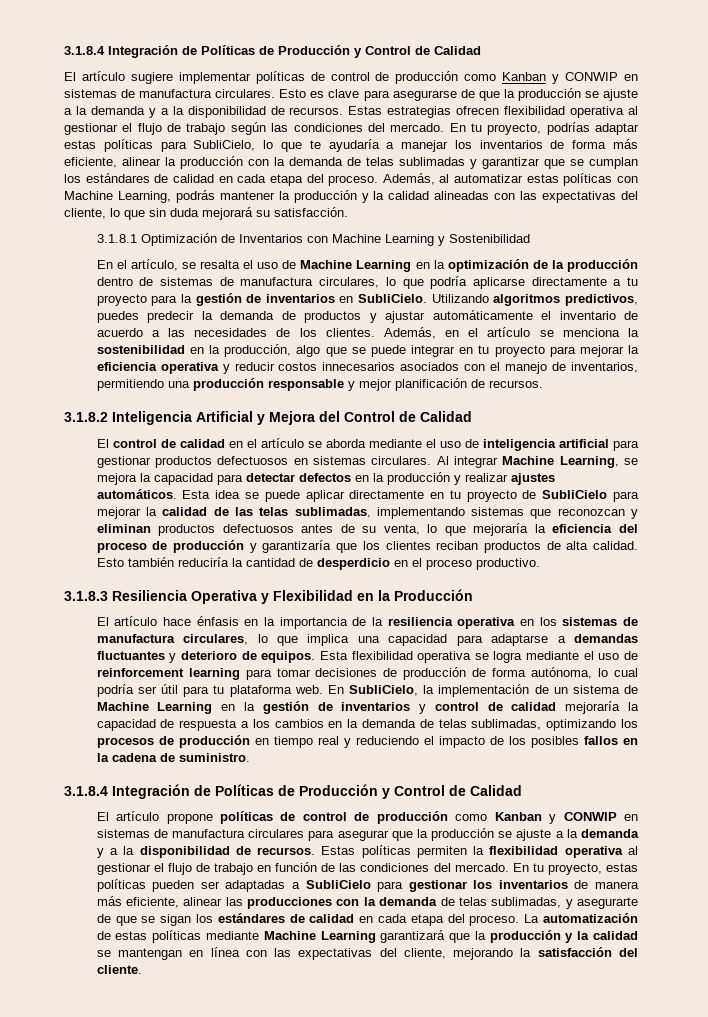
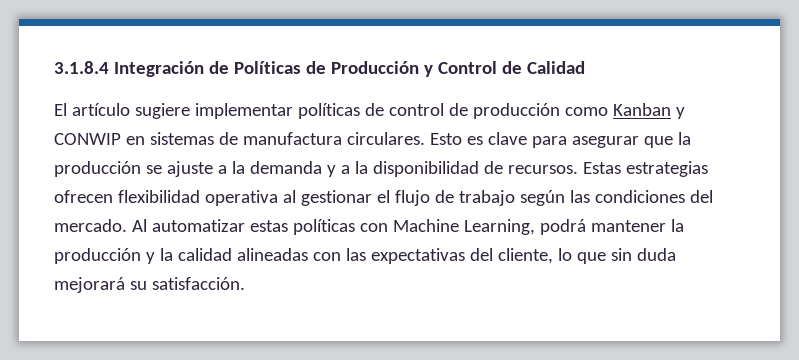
[392,89,475,101] asegurarse de -> [571,136,639,148] asegurar
[449,122,639,135] [64,139,638,152] [64,156,638,169] [64,173,450,186] En tu proyecto, podrías adaptar estas políticas para SubliCielo, lo que te ayudaría a manejar los inventarios de forma más eficiente, alinear la producción con la demanda de telas sublimadas y garantizar que se cumplan los estándares de calidad en cada etapa del proceso. Además, al -> [131,219,147,232] Al
[175,190,215,203] podrás -> [539,219,586,235] podrá
[96,233,530,246] [96,259,638,272] [96,276,638,289] [96,293,639,306] [96,310,638,323] [96,327,639,339] [96,344,640,357] [96,362,638,374] [96,378,543,391] [64,411,472,425] [96,438,640,451] [96,456,638,468] [96,472,555,485] [96,489,639,502] [96,507,638,519] [96,523,638,536] [96,540,638,553] [96,557,540,570] [64,589,473,604] [96,616,639,629] [96,634,638,646] [96,651,638,663] [96,667,638,680] [96,684,639,697] [96,701,639,714] [96,719,638,731] [96,735,638,748] [96,753,250,762] [64,784,522,799] [96,811,638,824] [96,828,639,841] [96,845,638,858] [96,862,638,875] [96,879,639,892] [96,896,639,909] [96,913,638,926] [96,930,638,943] [96,947,638,960] [96,965,142,974] // 3.1.8.1 Optimización de Inventarios con Machine Learning y Sostenibilidad // En el artículo, se resalta el uso de Machine Learning en la optimización de la producción dentro de sistemas de manufactura circulares, lo que podría aplicarse directamente a tu proyecto para la gestión de inventarios en SubliCielo. Utilizando algoritmos predictivos, puedes predecir la demanda de productos y ajustar automáticamente el inventario de acuerdo a las necesidades de los clientes. Además, en el artículo se menciona la sostenibilidad en la producción, algo que se puede integrar en tu proyecto para mejorar la eficiencia operativa y reducir costos innecesarios asociados con el manejo de inventarios, permitiendo una producción responsable y mejor planificación de recursos. // 3.1.8.2 Inteligencia Artificial y Mejora del Control de Calidad // El control de calidad en el artículo se aborda mediante el uso de inteligencia artificial para gestionar productos defectuosos en sistemas circulares. Al integrar Machine Learning, se mejora la capacidad para detectar defectos en la producción y realizar ajustes automáticos. Esta idea se puede aplicar directamente en tu proyecto de SubliCielo para mejorar la calidad de las telas sublimadas, implementando sistemas que reconozcan y eliminan productos defectuosos antes de su venta, lo que mejoraría la eficiencia del proceso de producción y garantizaría que los clientes reciban productos de alta calidad. Esto también reduciría la cantidad de desperdicio en el proceso productivo. // 3.1.8.3 Resiliencia Operativa y Flexibilidad en la Producción // El artículo hace énfasis en la importancia de la resiliencia operativa en los sistemas de manufactura circulares, lo que implica una capacidad para adaptarse a demandas fluctuantes y deterioro de equipos. Esta flexibilidad operativa se logra mediante el uso de reinforcement learning para tomar decisiones de producción de forma autónoma, lo cual podría ser útil para tu plataforma web. En SubliCielo, la implementación de un sistema de Machine Learning en la gestión de inventarios y control de calidad mejoraría la capacidad de respuesta a los cambios en la demanda de telas sublimadas, optimizando los procesos de producción en tiempo real y reduciendo el impacto de los posibles fallos en la cadena de suministro. // 3.1.8.4 Integración de Políticas de Producción y Control de Calidad // El artículo propone políticas de control de producción como Kanban y CONWIP en sistemas de manufactura circulares para asegurar que la producción se ajuste a la demanda y a la disponibilidad de recursos. Estas políticas permiten la flexibilidad operativa al gestionar el flujo de trabajo en función de las condiciones del mercado. En tu proyecto, estas políticas pueden ser adaptadas a SubliCielo para gestionar los inventarios de manera más eficiente, alinear las producciones con la demanda de telas sublimadas, y asegurarte de que se sigan los estándares de calidad en cada etapa del proceso. La automatización de estas políticas mediante Machine Learning garantizará que la producción y la calidad se mantengan en línea con las expectativas del cliente, mejorando la satisfacción del cliente. -> (245, 283) none

